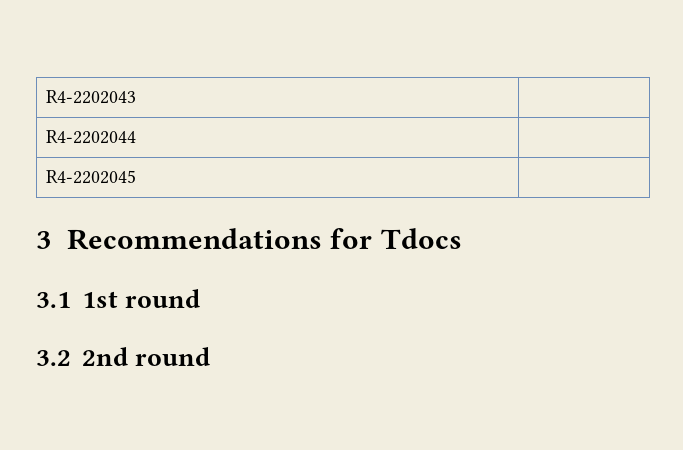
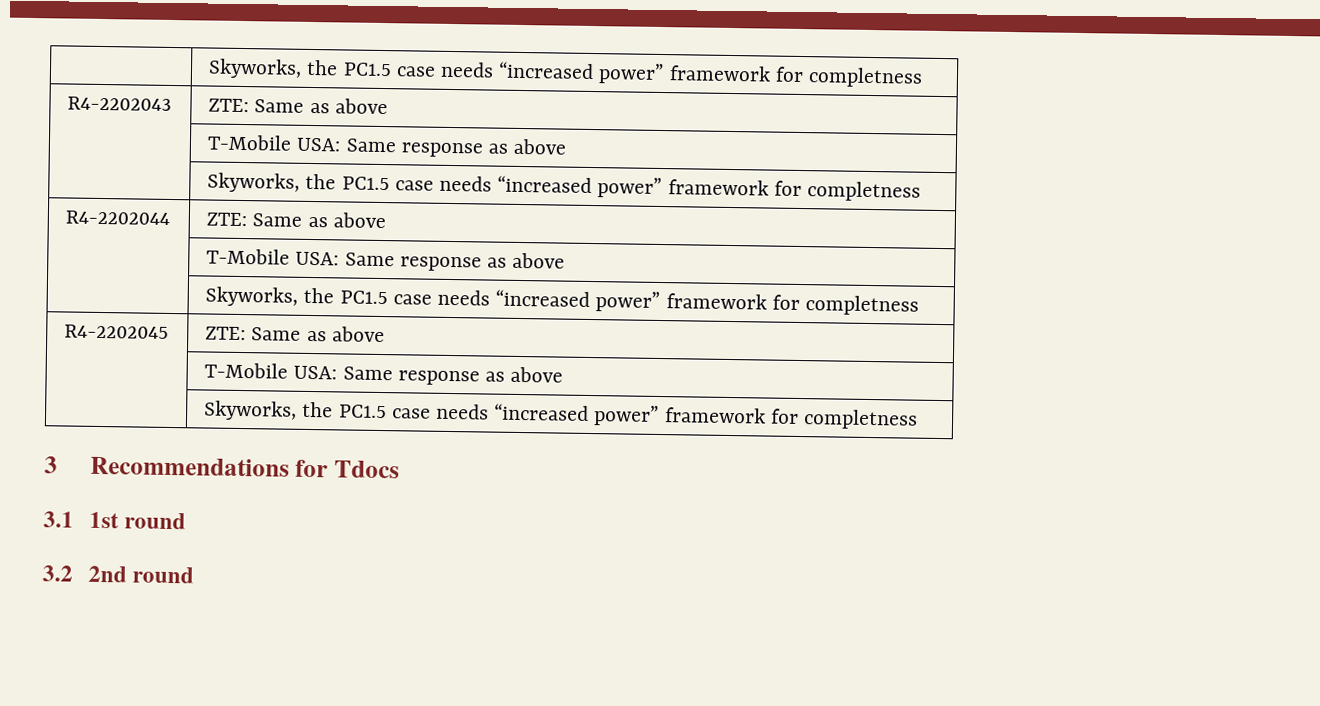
[45,90,136,104] [45,130,136,144] [45,170,136,184] R4-2202043 | // R4-2202044 | // R4-2202045 | -> [208,58,924,88] [67,96,173,111] [208,98,388,115] [207,134,568,158] [207,172,922,202] [65,210,171,225] [206,212,386,229] [206,248,566,272] [205,286,920,316] [64,324,170,339] [205,326,385,343] [204,362,564,386] [204,400,919,430] | Skyworks, the PC1.5 case needs “increased power” framework for completness // R4-2202043 | ZTE: Same as above // | T-Mobile USA: Same response as above // | Skyworks, the PC1.5 case needs “increased power” framework for completness // R4-2202044 | ZTE: Same as above // | T-Mobile USA: Same response as above // | Skyworks, the PC1.5 case needs “increased power” framework for completness // R4-2202045 | ZTE: Same as above // | T-Mobile USA: Same response as above // | Skyworks, the PC1.5 case needs “increased power” framework for completness

